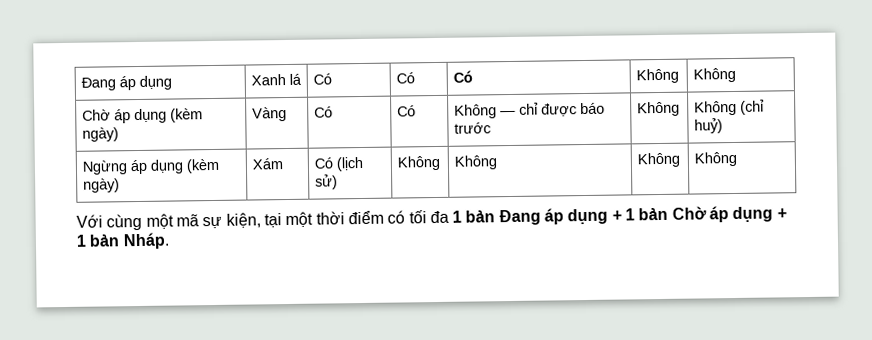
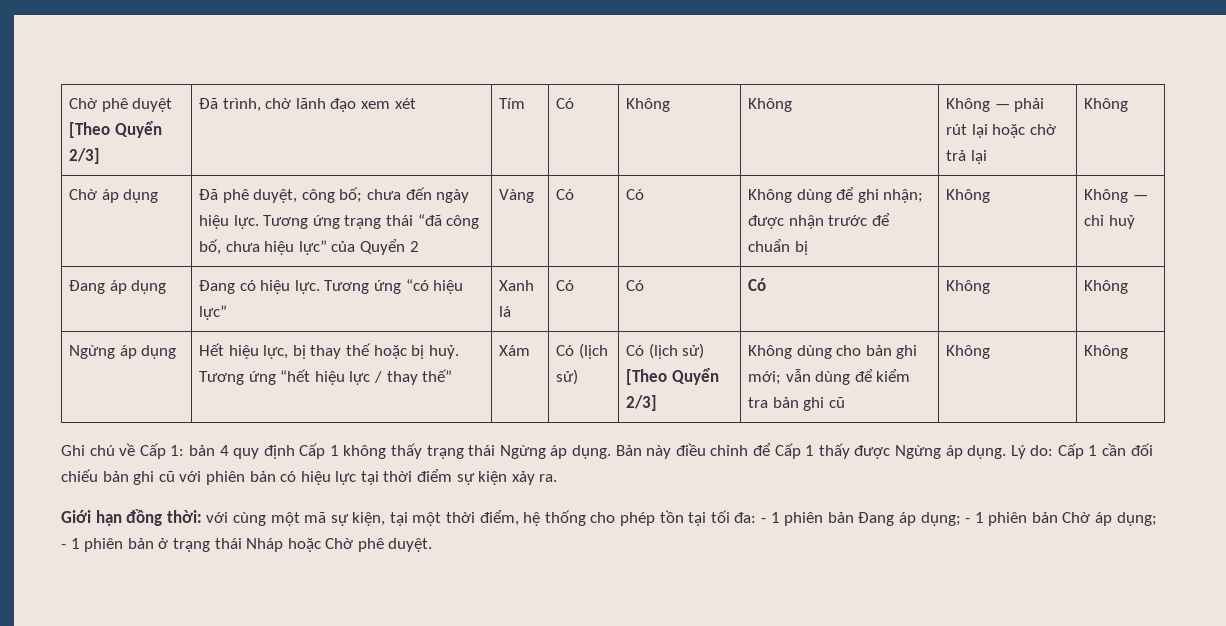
[80,75,172,91] Đang áp dụng -> [68,98,173,112] [68,121,162,138] [68,148,100,164] [198,98,416,112] [498,98,525,109] [555,98,574,109] [625,98,670,112] [747,98,792,112] [945,98,1045,112] [945,124,1056,138] [945,150,987,164] [1083,98,1128,112] [68,189,159,203] [198,187,470,203] [198,214,480,229] [198,239,419,255] [498,189,534,203] [555,189,574,200] [625,189,644,200] [747,187,924,203] [747,213,890,229] [747,239,808,255] [945,189,990,203] [1083,189,1148,203] [1083,215,1135,229] [68,280,167,294] [198,279,464,294] [198,305,227,320] Chờ phê duyệt [Theo Quyển 2/3] | Đã trình, chờ lãnh đạo xem xét | Tím | Có | Không | Không | Không — phải rút lại hoặc chờ trả lại | Không // Chờ áp dụng | Đã phê duyệt, công bố; chưa đến ngày hiệu lực. Tương ứng trạng thái “đã công bố, chưa hiệu lực” của Quyển 2 | Vàng | Có | Có | Không dùng để ghi nhận; được nhận trước để chuẩn bị | Không | Không — chỉ huỷ // Đang áp dụng | Đang có hiệu lực. Tương ứng “có hiệu lực”
[81,108,203,124] [81,127,119,142] [251,107,287,122] [313,106,333,118] [396,105,416,117] [453,102,605,119] [453,122,491,134] [636,101,680,117] [693,99,765,116] [693,118,723,134] [81,158,220,175] [82,178,120,193] [251,158,283,170] [313,156,364,172] [314,174,338,190] [396,155,440,171] [453,155,497,170] [636,152,680,168] [693,151,737,167] [76,214,103,228] Chờ áp dụng (kèm ngày) | Vàng | Có | Có | Không — chỉ được báo trước | Không | Không (chỉ huỷ) // Ngừng áp dụng (kèm ngày) | Xám | Có (lịch sử) | Không | Không | Không | Không // Với -> [68,345,177,359] [198,343,459,359] [198,369,453,385] [498,345,530,356] [555,343,608,359] [555,369,578,385] [625,343,705,359] [625,368,719,385] [625,395,657,411] [747,345,918,359] [747,369,911,385] [747,397,845,411] [945,345,990,359] [1083,345,1128,359] [61,443,1153,459] [61,469,558,485] [61,509,229,526] Ngừng áp dụng | Hết hiệu lực, bị thay thế hoặc bị huỷ. Tương ứng “hết hiệu lực / thay thế” | Xám | Có (lịch sử) | Có (lịch sử) [Theo Quyển 2/3] | Không dùng cho bản ghi mới; vẫn dùng để kiểm tra bản ghi cũ | Không | Không // Ghi chú về Cấp 1: bản 4 quy định Cấp 1 không thấy trạng thái Ngừng áp dụng. Bản này điều chỉnh để Cấp 1 thấy được Ngừng áp dụng. Lý do: Cấp 1 cần đối chiếu bản ghi cũ với phiên bản có hiệu lực tại thời điểm sự kiện xảy ra. // Giới hạn đồng thời: với
[347,206,787,226] [76,232,170,250] điểm có tối đa 1 bản Đang áp dụng + 1 bản Chờ áp dụng + 1 bản Nháp. -> [479,510,1157,526] [61,538,433,552] điểm, hệ thống cho phép tồn tại tối đa: - 1 phiên bản Đang áp dụng; - 1 phiên bản Chờ áp dụng; - 1 phiên bản ở trạng thái Nháp hoặc Chờ phê duyệt.

